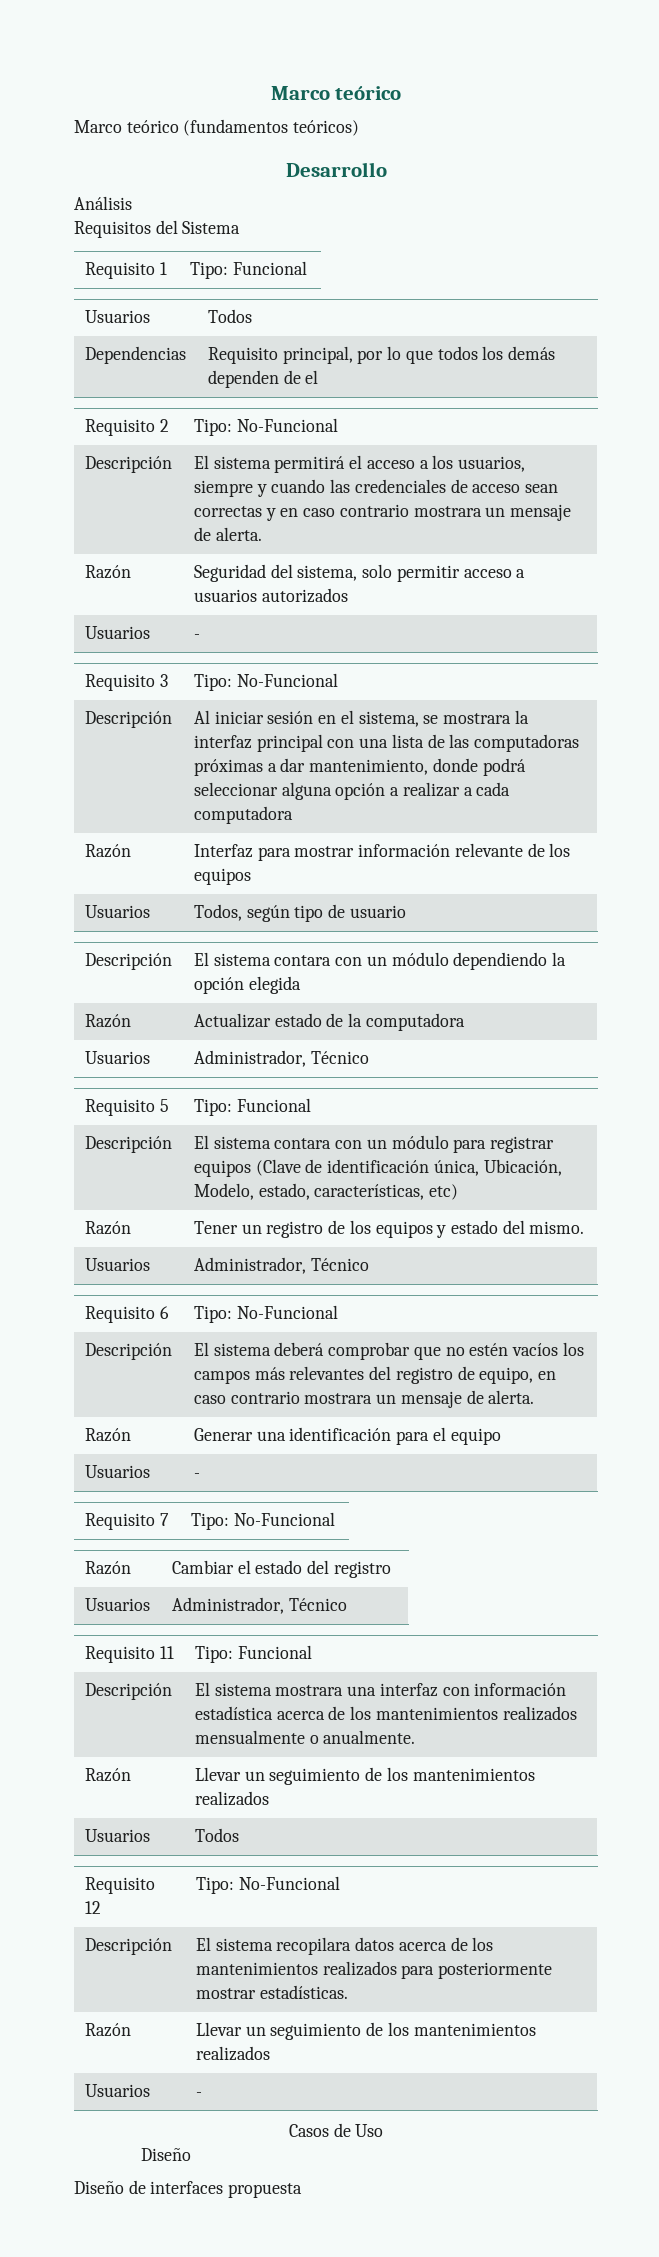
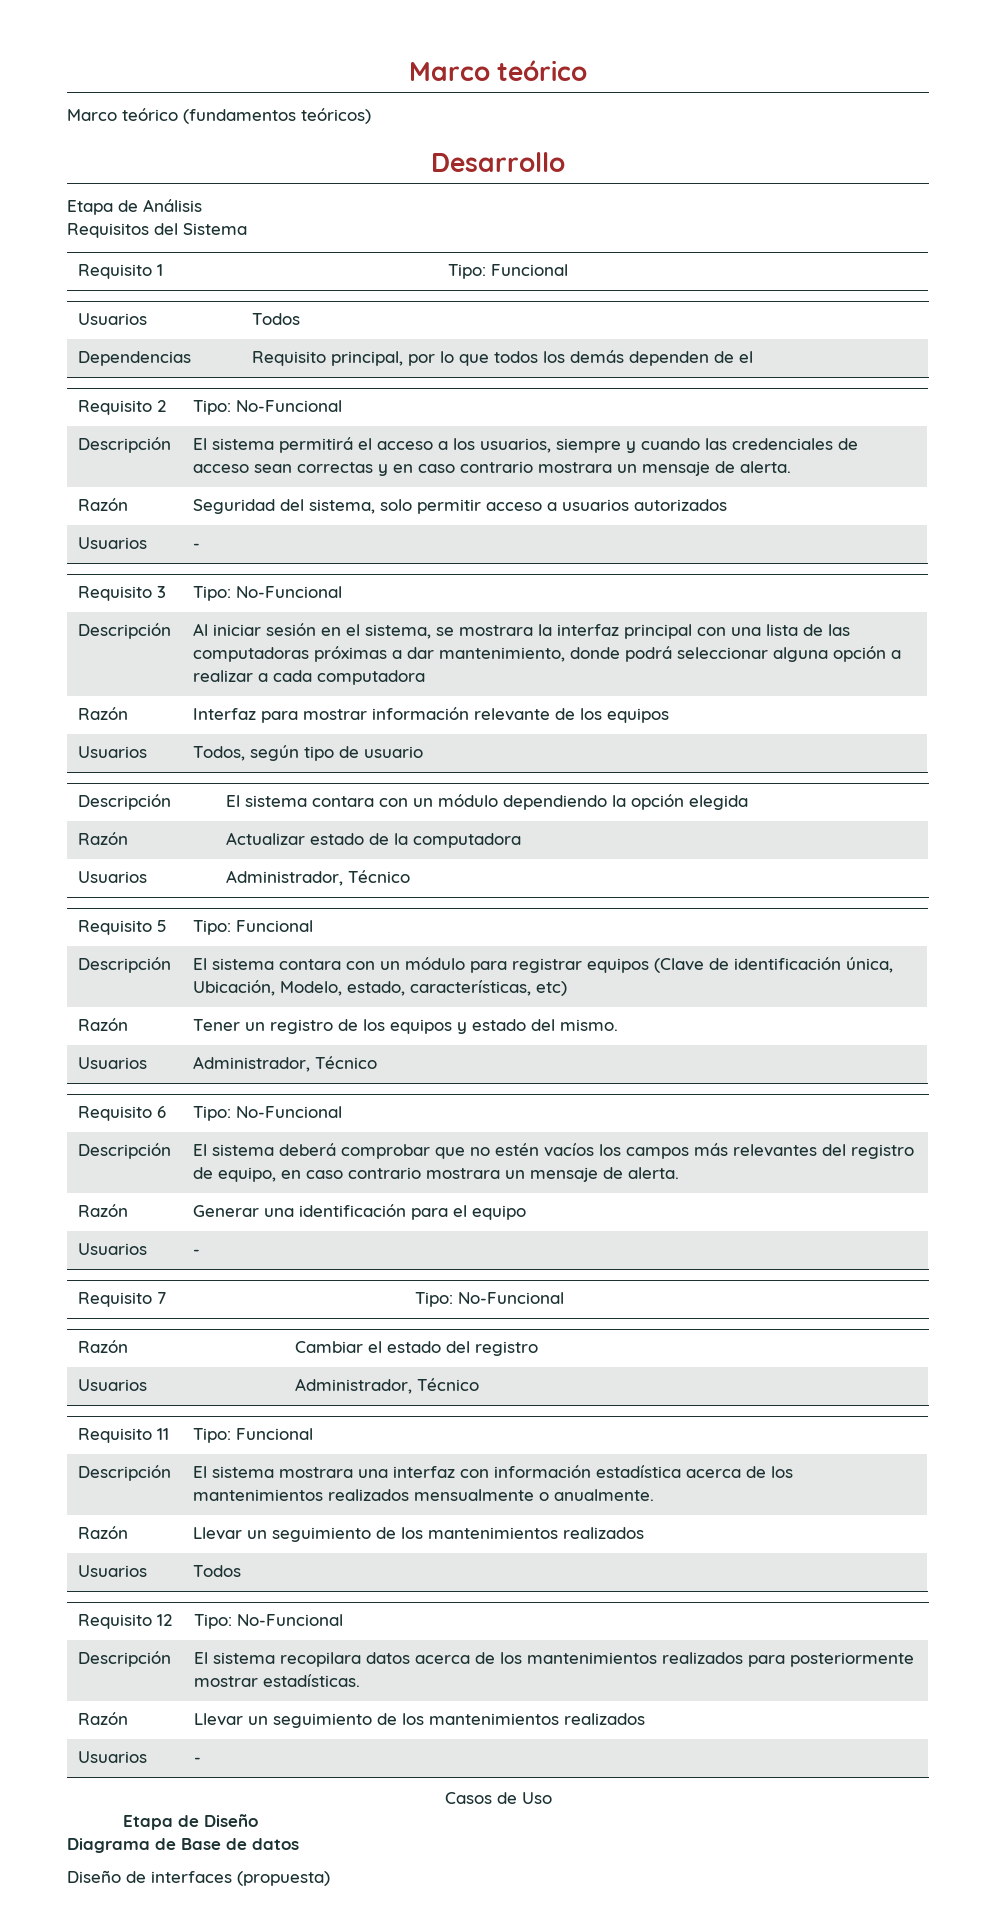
(387, 169) none -> [67,200,138,215] Etapa de
[140,2148,191,2161] Diseño -> [122,1814,258,1830] [67,1838,299,1853] Etapa de Diseño // Diagrama de Base de datos
[228,2183,303,2198] propuesta -> [237,1871,330,1886] (propuesta)

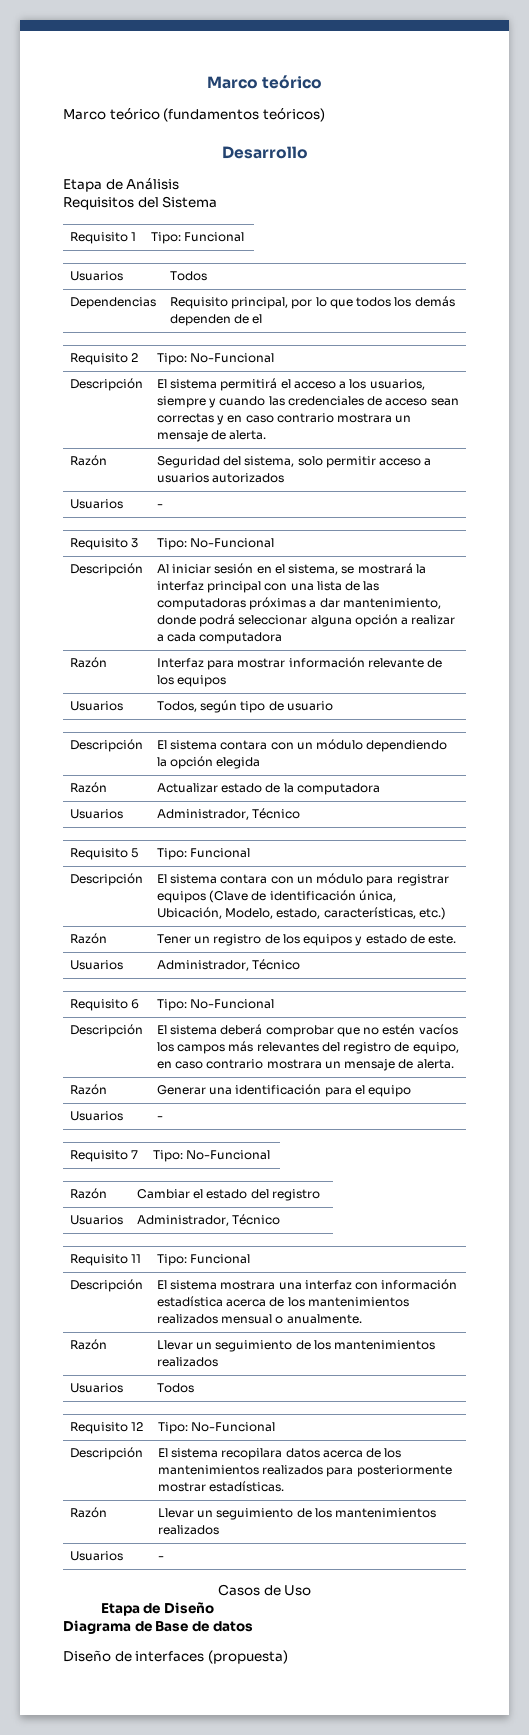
[458,625,533,636] mostrara -> [357,563,413,574] mostrará
[535,981,567,996] etc) -> [418,907,446,920] etc.)
[530,1019,618,1031] del mismo. -> [409,934,457,944] de este.
[413,1489,534,1501] mensualmente -> [221,1314,273,1324] mensual

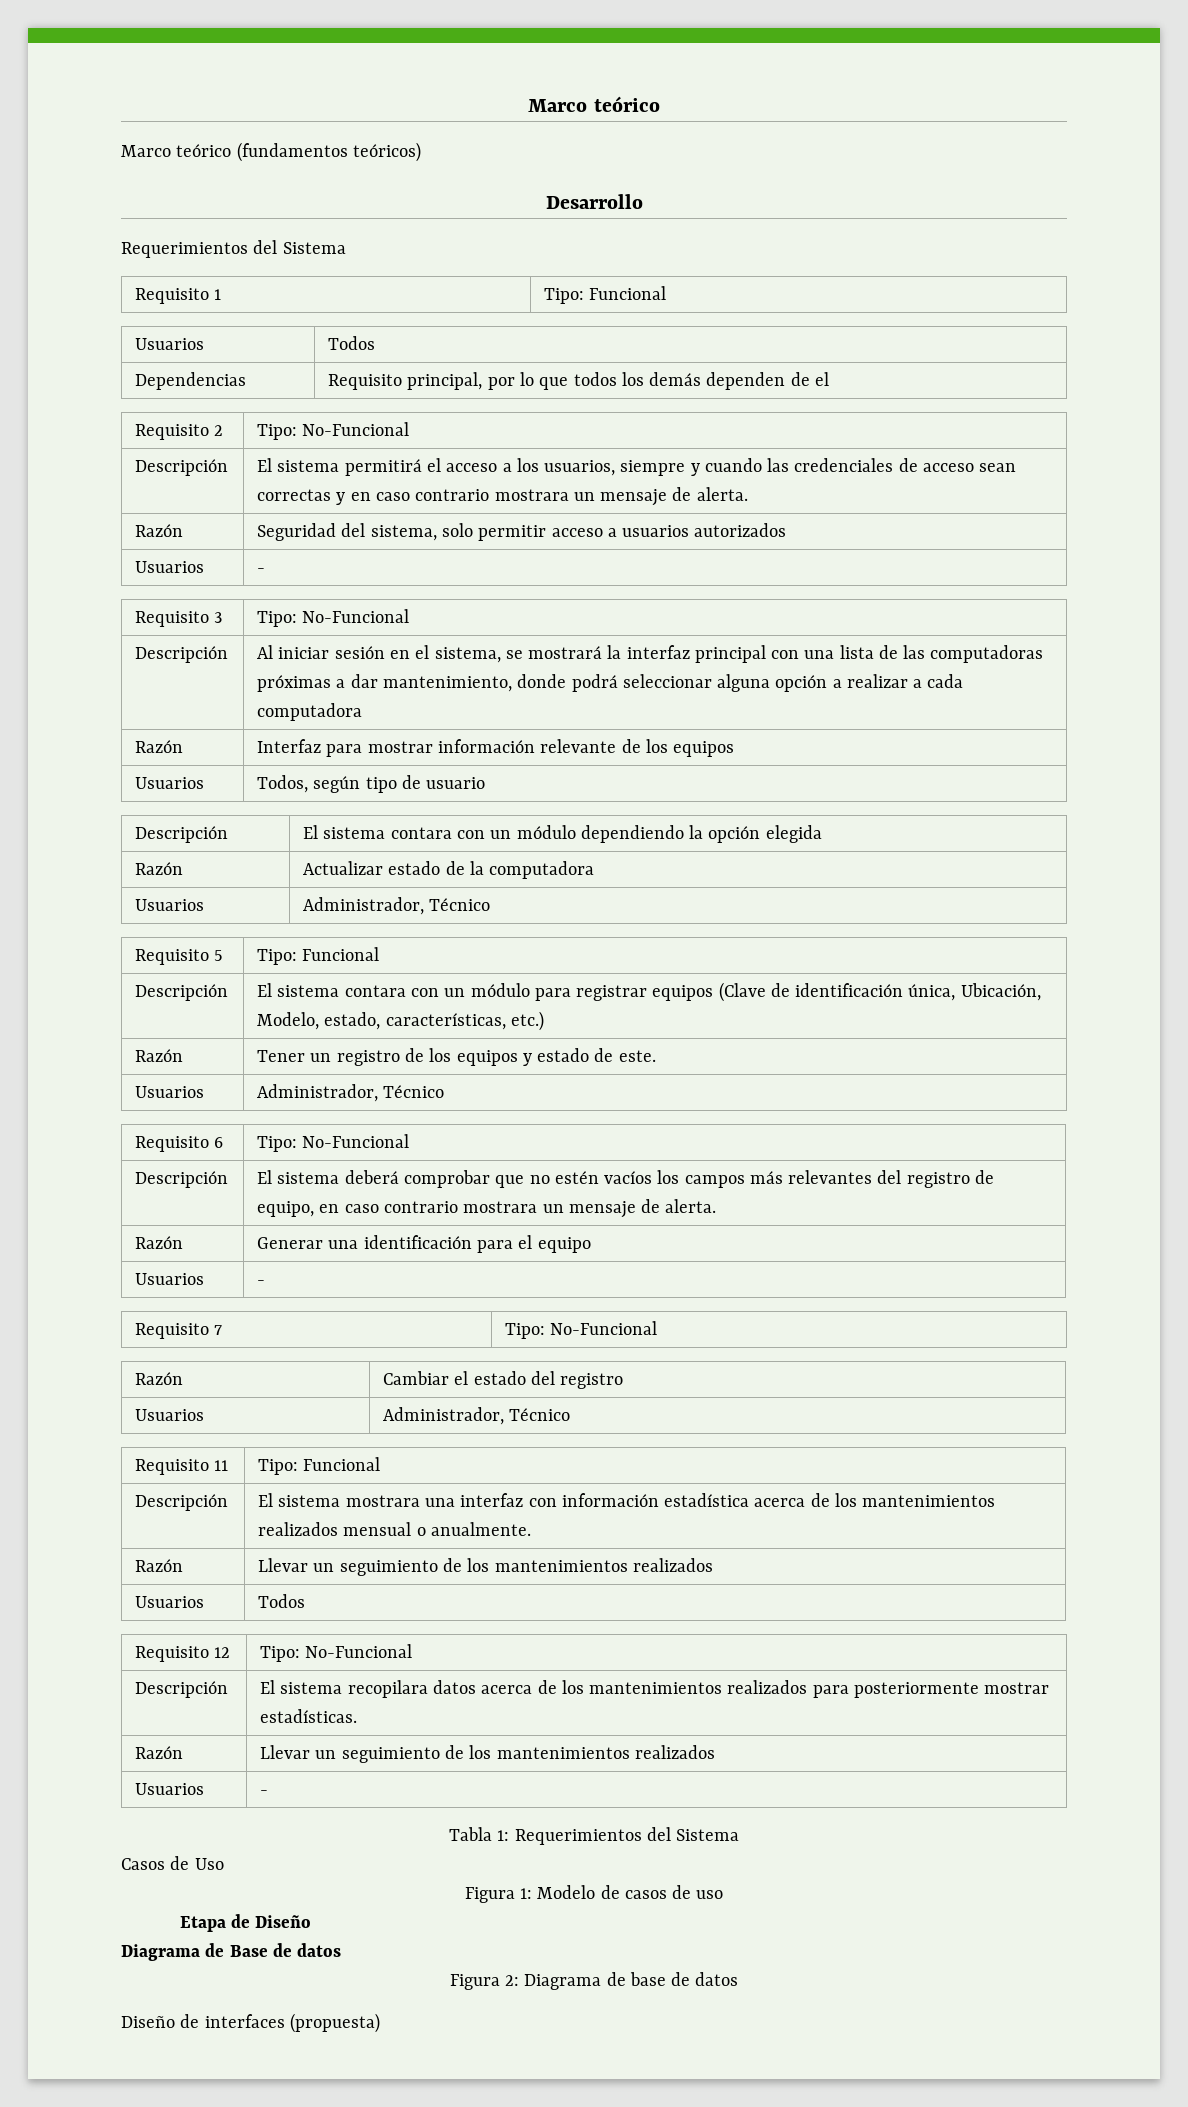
[63,178,180,192] [63,197,134,210] Etapa de Análisis // Requisitos -> [121,242,248,258] Requerimientos
[217,1584,312,1596] Casos de Uso -> [448,1827,740,1845] [121,1856,224,1870] [464,1885,724,1903] Tabla 1: Requerimientos del Sistema // Casos de Uso // Figura 1: Modelo de casos de uso
(253, 1626) none -> [449,1972,739,1990] // Figura 2: Diagrama de base de datos

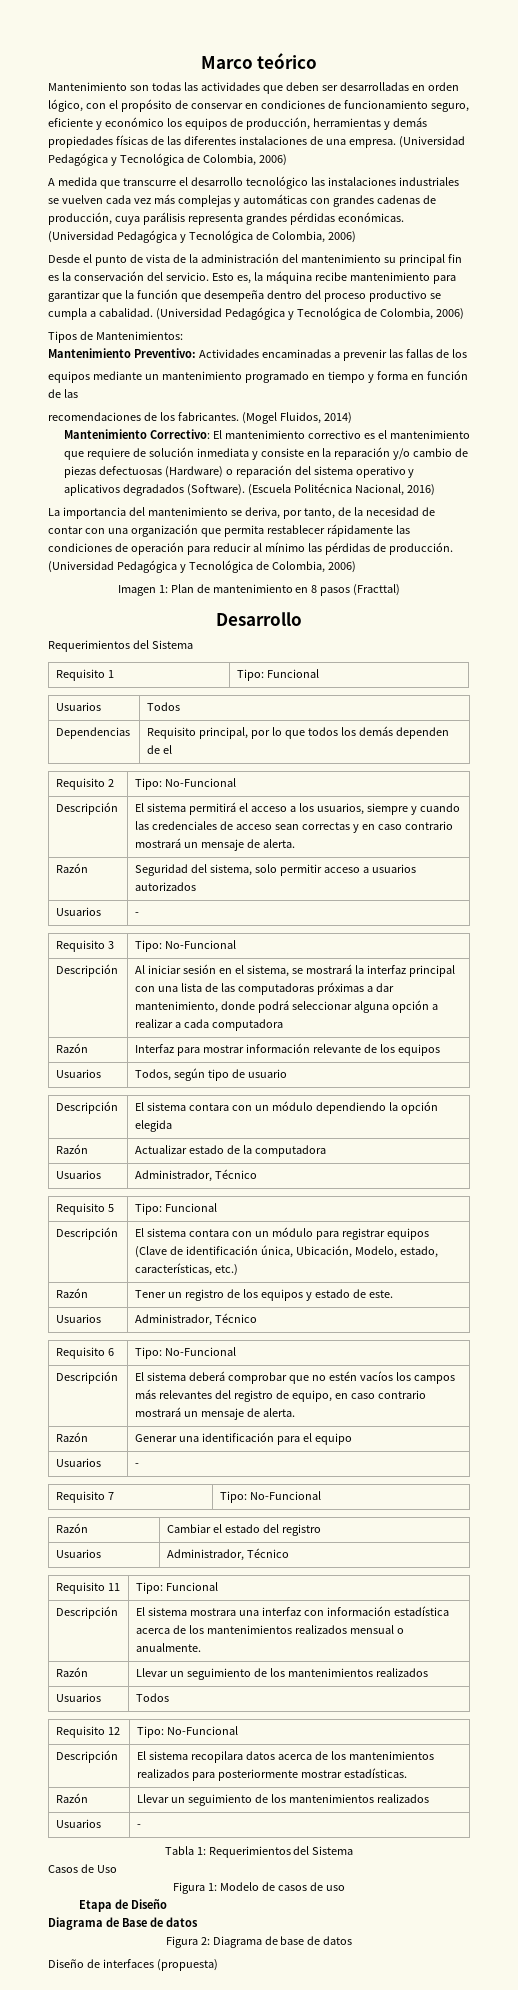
[121,142,421,162] Marco teórico (fundamentos teóricos) -> [48,82,459,94] [48,99,469,112] [48,117,427,130] [48,135,465,148] [48,153,287,166] [48,176,459,189] [48,194,436,207] [48,212,404,225] [48,230,356,243] [48,253,462,266] [48,271,456,284] [48,289,441,302] [48,307,464,320] [48,331,183,343] [48,348,467,361] [48,370,468,383] [48,389,78,398] [48,412,352,424] [63,429,470,439] [63,447,469,460] [63,465,415,478] [63,483,435,496] [48,507,435,519] [48,524,410,537] [48,542,453,555] [48,560,356,573] [117,584,401,596] Mantenimiento son todas las actividades que deben ser desarrolladas en orden lógico, con el propósito de conservar en condiciones de funcionamiento seguro, eficiente y económico los equipos de producción, herramientas y demás propiedades físicas de las diferentes instalaciones de una empresa. (Universidad Pedagógica y Tecnológica de Colombia, 2006) // A medida que transcurre el desarrollo tecnológico las instalaciones industriales se vuelven cada vez más complejas y automáticas con grandes cadenas de producción, cuya parálisis representa grandes pérdidas económicas. (Universidad Pedagógica y Tecnológica de Colombia, 2006) // Desde el punto de vista de la administración del mantenimiento su principal fin es la conservación del servicio. Esto es, la máquina recibe mantenimiento para garantizar que la función que desempeña dentro del proceso productivo se cumpla a cabalidad. (Universidad Pedagógica y Tecnológica de Colombia, 2006) // Tipos de Mantenimientos: // Mantenimiento Preventivo: Actividades encaminadas a prevenir las fallas de los // equipos mediante un mantenimiento programado en tiempo y forma en función de las // recomendaciones de los fabricantes. (Mogel Fluidos, 2014) // Mantenimiento Correctivo: El mantenimiento correctivo es el mantenimiento que requiere de solución inmediata y consiste en la reparación y/o cambio de piezas defectuosas (Hardware) o reparación del sistema operativo y aplicativos degradados (Software). (Escuela Politécnica Nacional, 2016) // La importancia del mantenimiento se deriva, por tanto, de la necesidad de contar con una organización que permita restablecer rápidamente las condiciones de operación para reducir al mínimo las pérdidas de producción. (Universidad Pedagógica y Tecnológica de Colombia, 2006) // Imagen 1: Plan de mantenimiento en 8 pasos (Fracttal)
[494,489,569,501] mostrara -> [135,838,182,848] mostrará
[463,1201,538,1213] mostrara -> [135,1407,182,1417] mostrará

